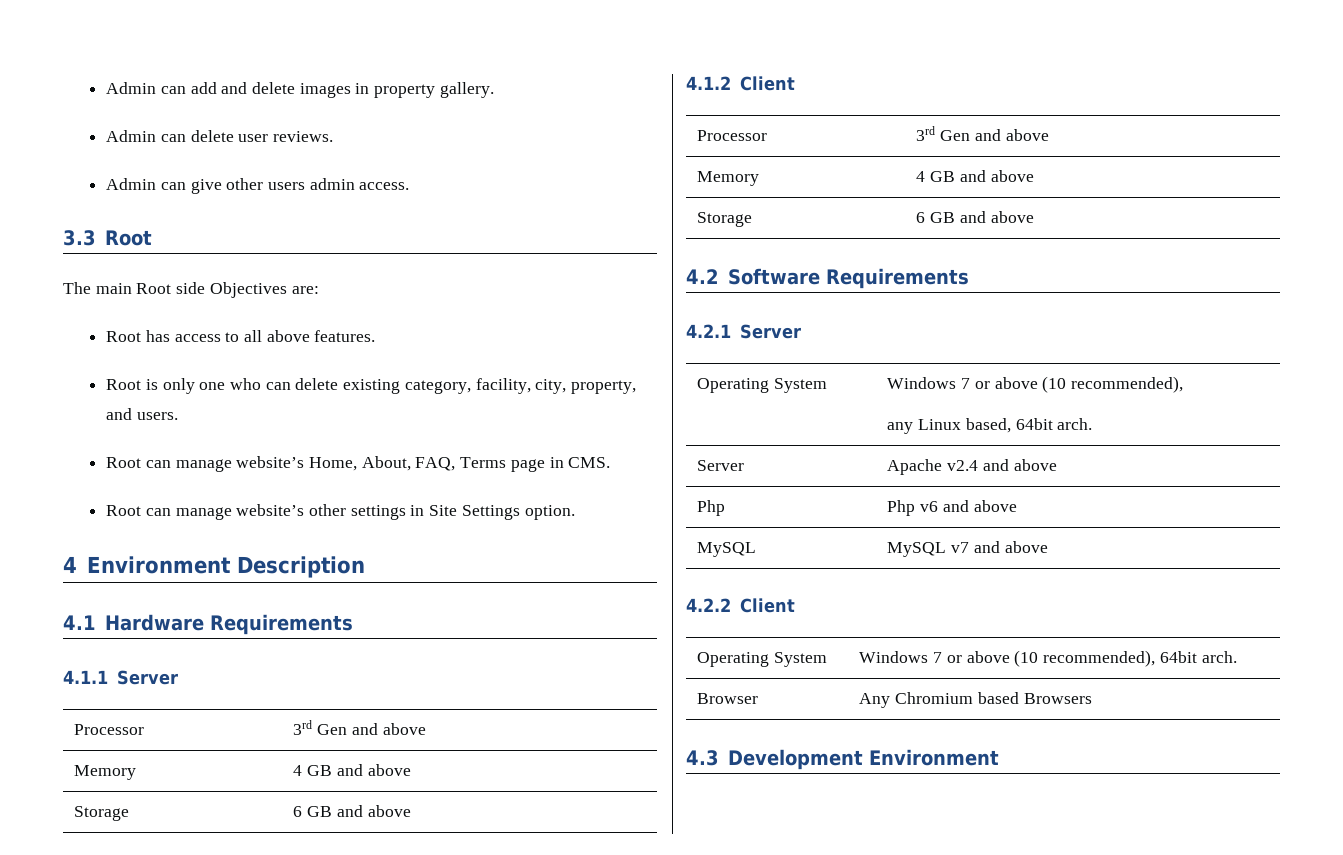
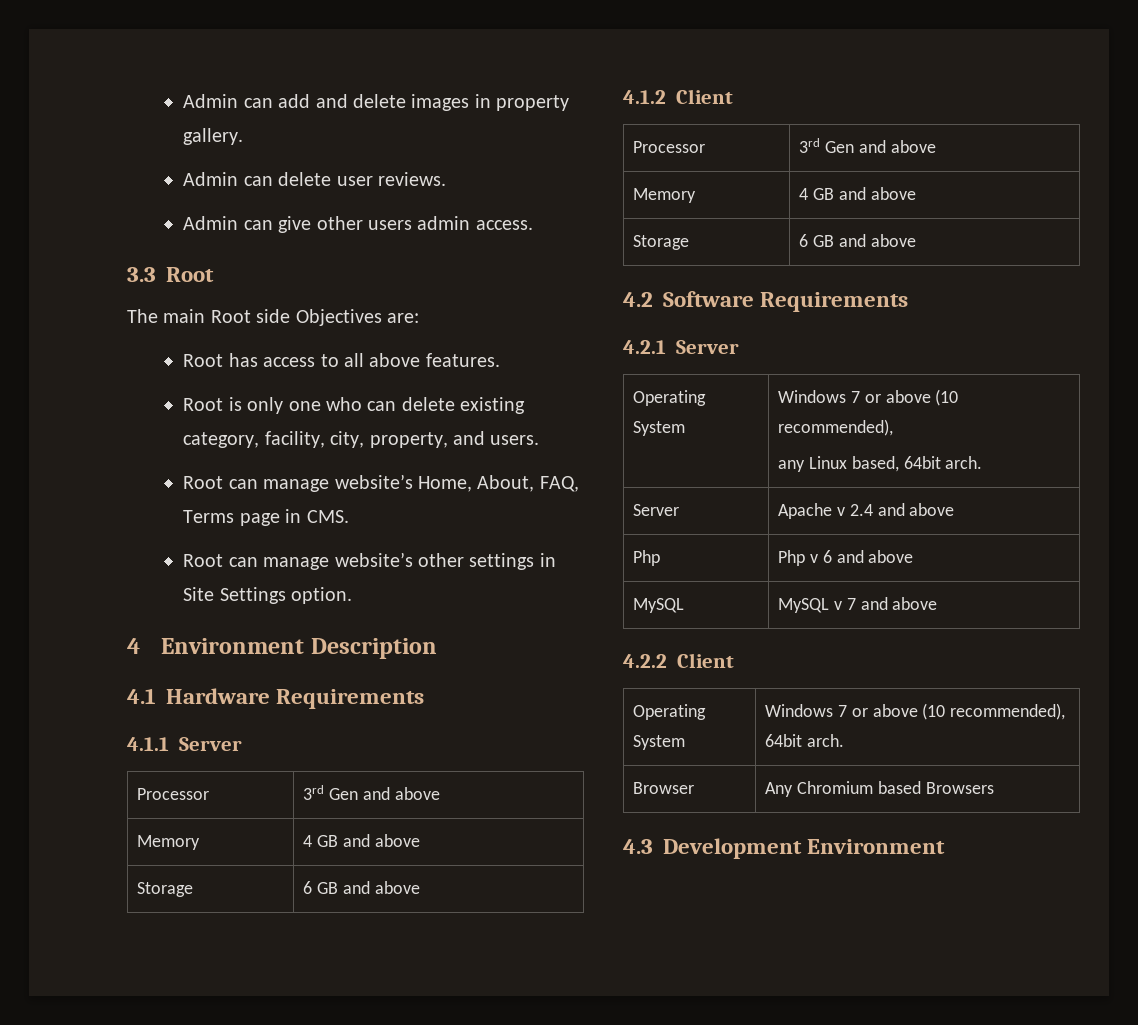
[947,460,979,471] v2.4 -> [836,504,873,516] v 2.4
[920,501,939,512] v6 -> [809,550,832,563] v 6
[951,542,970,553] v7 -> [833,598,856,610] v 7

